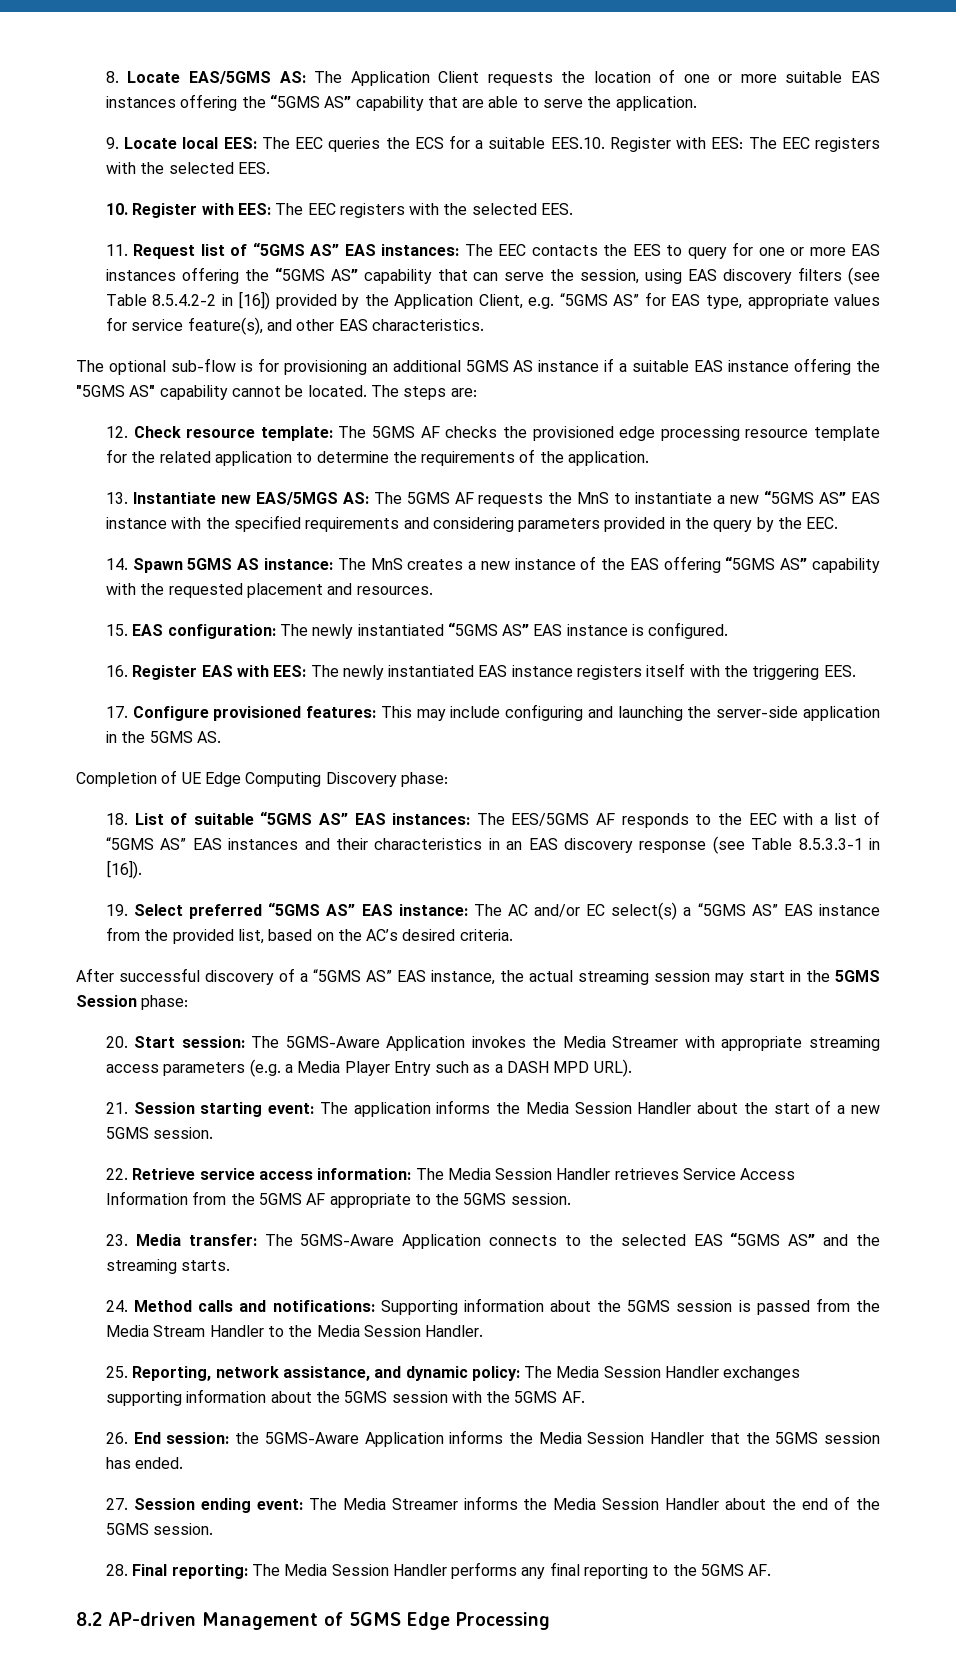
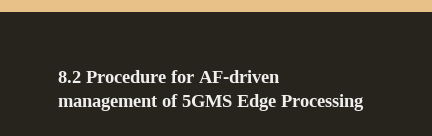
[105,69,881,86] [105,94,697,111] [105,135,880,152] [105,162,270,174] [105,203,574,218] [105,242,881,259] [105,267,881,285] [105,291,881,310] [105,317,484,335] [76,358,881,375] [76,385,477,400] [105,426,881,441] [105,449,650,466] [105,490,881,507] [105,515,839,532] [105,556,880,573] [105,583,433,598] [105,622,729,639] [105,663,856,680] [105,704,881,721] [105,731,221,743] [76,770,448,787] [105,811,881,828] [105,836,881,854] [105,860,142,879] [105,902,881,920] [105,927,513,944] [76,968,880,985] [76,995,189,1010] [105,1036,881,1051] [105,1059,632,1077] [105,1100,881,1117] [105,1127,214,1139] [105,1168,796,1180] [105,1191,571,1208] [105,1232,881,1249] [105,1259,231,1274] [105,1298,880,1315] [105,1325,484,1337] [105,1366,801,1381] [105,1389,585,1406] [105,1430,881,1447] [105,1457,184,1469] [105,1496,881,1513] [105,1523,214,1535] [105,1562,772,1579] [76,1612,318,1630] 8. Locate EAS/5GMS AS: The Application Client requests the location of one or more suitable EAS instances offering the “5GMS AS” capability that are able to serve the application. // 9. Locate local EES: The EEC queries the ECS for a suitable EES.10. Register with EES: The EEC registers with the selected EES. // 10. Register with EES: The EEC registers with the selected EES. // 11. Request list of “5GMS AS” EAS instances: The EEC contacts the EES to query for one or more EAS instances offering the “5GMS AS” capability that can serve the session, using EAS discovery filters (see Table 8.5.4.2-2 in [16]) provided by the Application Client, e.g. “5GMS AS” for EAS type, appropriate values for service feature(s), and other EAS characteristics. // The optional sub-flow is for provisioning an additional 5GMS AS instance if a suitable EAS instance offering the "5GMS AS" capability cannot be located. The steps are: // 12. Check resource template: The 5GMS AF checks the provisioned edge processing resource template for the related application to determine the requirements of the application. // 13. Instantiate new EAS/5MGS AS: The 5GMS AF requests the MnS to instantiate a new “5GMS AS” EAS instance with the specified requirements and considering parameters provided in the query by the EEC. // 14. Spawn 5GMS AS instance: The MnS creates a new instance of the EAS offering “5GMS AS” capability with the requested placement and resources. // 15. EAS configuration: The newly instantiated “5GMS AS” EAS instance is configured. // 16. Register EAS with EES: The newly instantiated EAS instance registers itself with the triggering EES. // 17. Configure provisioned features: This may include configuring and launching the server-side application in the 5GMS AS. // Completion of UE Edge Computing Discovery phase: // 18. List of suitable “5GMS AS” EAS instances: The EES/5GMS AF responds to the EEC with a list of “5GMS AS” EAS instances and their characteristics in an EAS discovery response (see Table 8.5.3.3-1 in [16]). // 19. Select preferred “5GMS AS” EAS instance: The AC and/or EC select(s) a “5GMS AS” EAS instance from the provided list, based on the AC’s desired criteria. // After successful discovery of a “5GMS AS” EAS instance, the actual streaming session may start in the 5GMS Session phase: // 20. Start session: The 5GMS-Aware Application invokes the Media Streamer with appropriate streaming access parameters (e.g. a Media Player Entry such as a DASH MPD URL). // 21. Session starting event: The application informs the Media Session Handler about the start of a new 5GMS session. // 22. Retrieve service access information: The Media Session Handler retrieves Service Access Information from the 5GMS AF appropriate to the 5GMS session. // 23. Media transfer: The 5GMS-Aware Application connects to the selected EAS “5GMS AS” and the streaming starts. // 24. Method calls and notifications: Supporting information about the 5GMS session is passed from the Media Stream Handler to the Media Session Handler. // 25. Reporting, network assistance, and dynamic policy: The Media Session Handler exchanges supporting information about the 5GMS session with the 5GMS AF. // 26. End session: the 5GMS-Aware Application informs the Media Session Handler that the 5GMS session has ended. // 27. Session ending event: The Media Streamer informs the Media Session Handler about the end of the 5GMS session. // 28. Final reporting: The Media Session Handler performs any final reporting to the 5GMS AF. // 8.2 AP-driven Management -> [58,70,280,83] [58,96,158,111] 8.2 Procedure for AF-driven management

